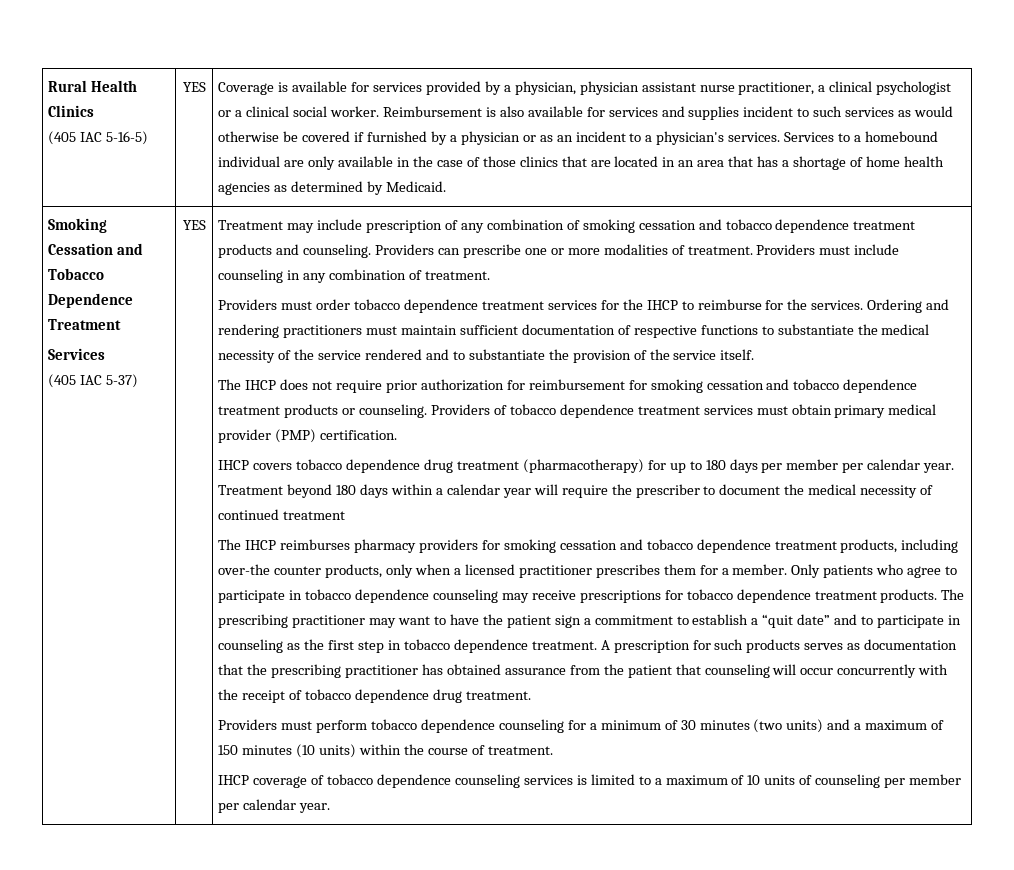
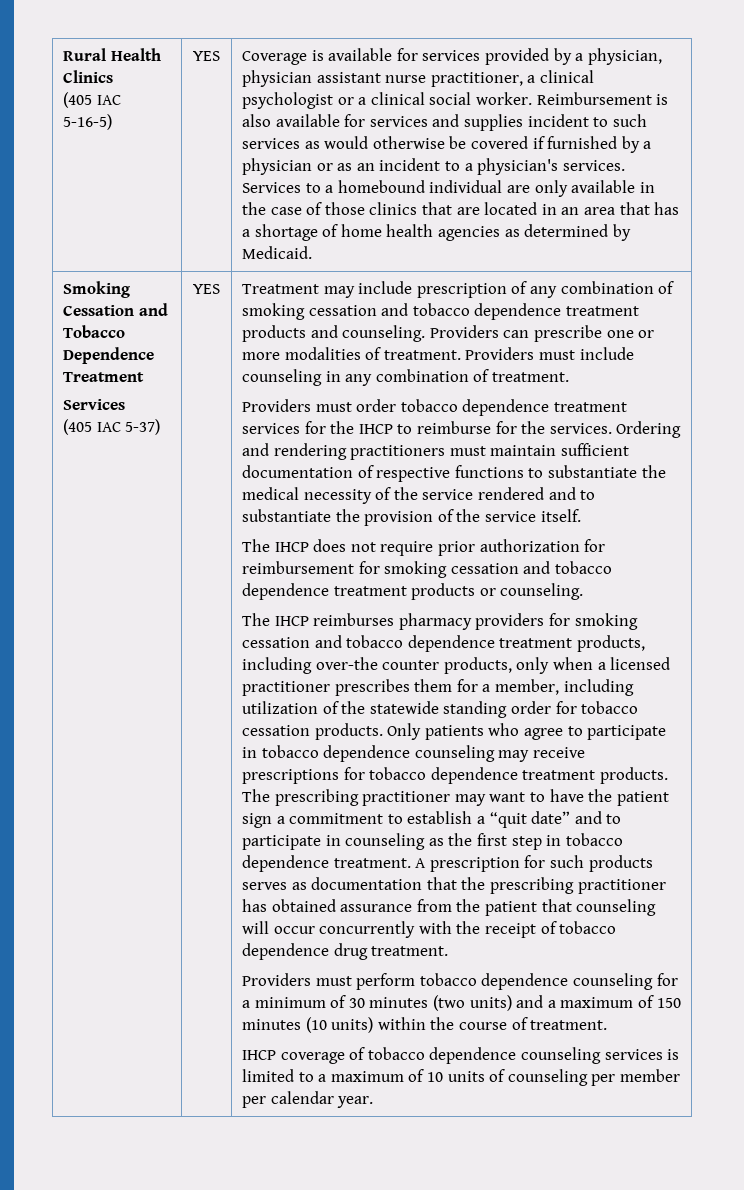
[431,404,937,418] [218,429,398,443] [218,459,955,473] [218,484,934,498] [218,509,346,520] Providers of tobacco dependence treatment services must obtain primary medical provider (PMP) certification. // IHCP covers tobacco dependence drug treatment (pharmacotherapy) for up to 180 days per member per calendar year. Treatment beyond 180 days within a calendar year will require the prescriber to document the medical necessity of continued treatment -> (584, 591) none
[732,564,788,575] member. -> [495,679,634,696] [242,701,639,718] [242,723,383,740] member, including utilization of the statewide standing order for tobacco cessation products.

